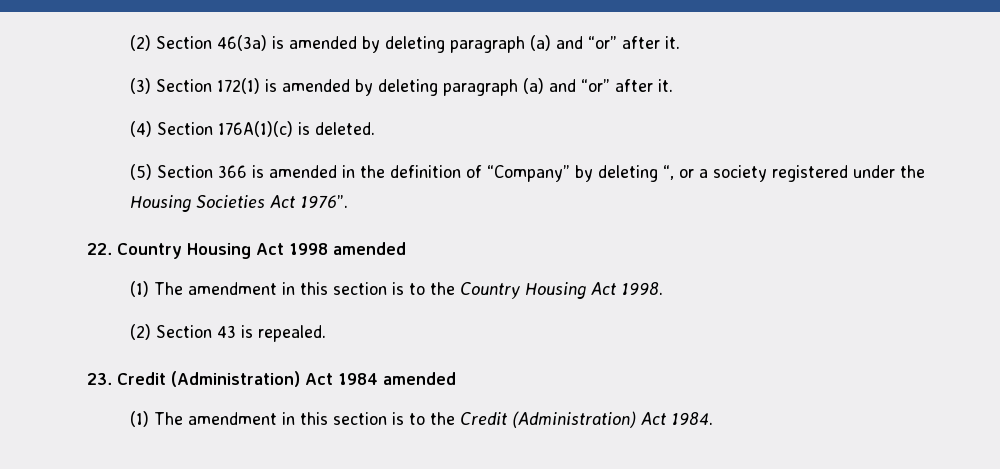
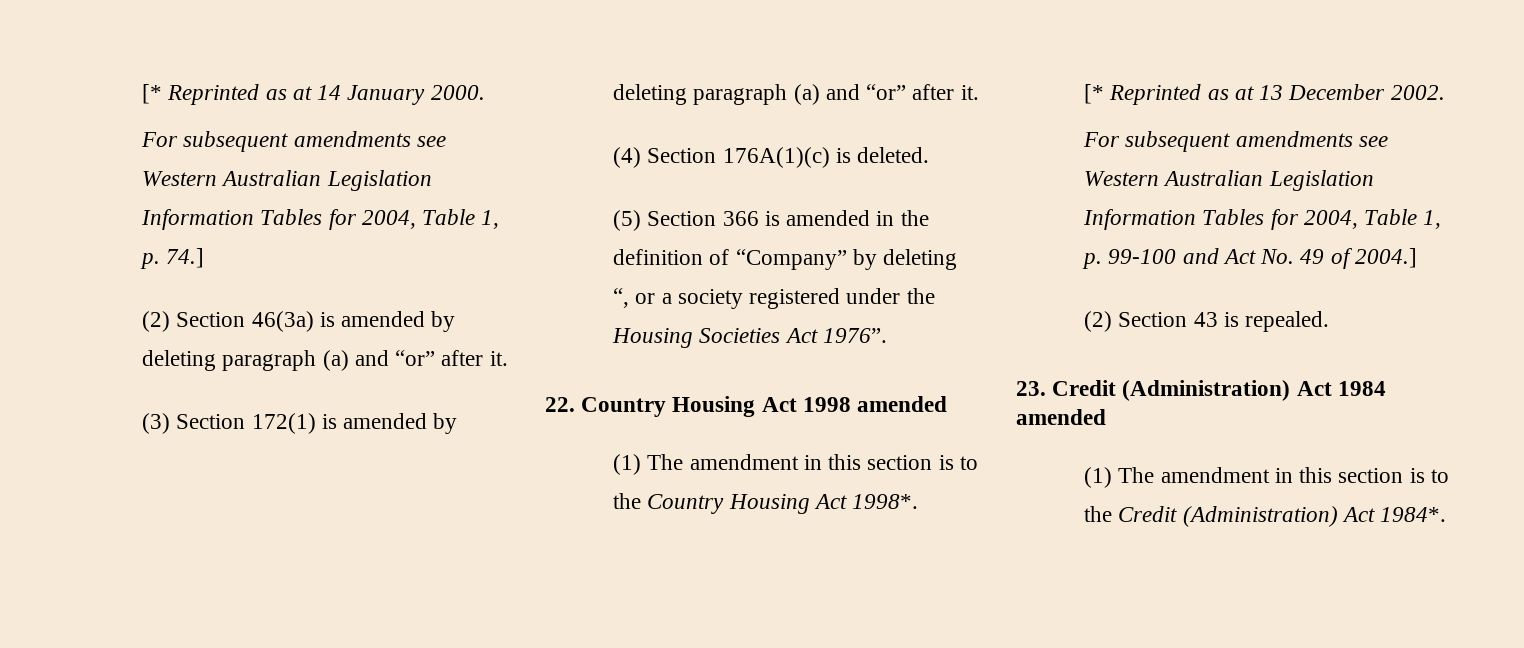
(129, 43) none -> [142,84,485,105] [141,131,446,152] [142,170,432,191] [141,209,500,230] [140,248,205,269] [* Reprinted as at 14 January 2000. // For subsequent amendments see Western Australian Legislation Information Tables for 2004, Table 1, p. 74.] //
[620,282,663,295] 1998. -> [852,494,919,509] [1084,84,1445,105] [1083,131,1388,152] [1084,170,1374,191] [1083,209,1442,230] [1082,248,1417,269] 1998*. // [* Reprinted as at 13 December 2002. // For subsequent amendments see Western Australian Legislation Information Tables for 2004, Table 1, p. 99-100 and Act No. 49 of 2004.]
[670,412,713,425] 1984. -> [1380,507,1447,522] 1984*.

